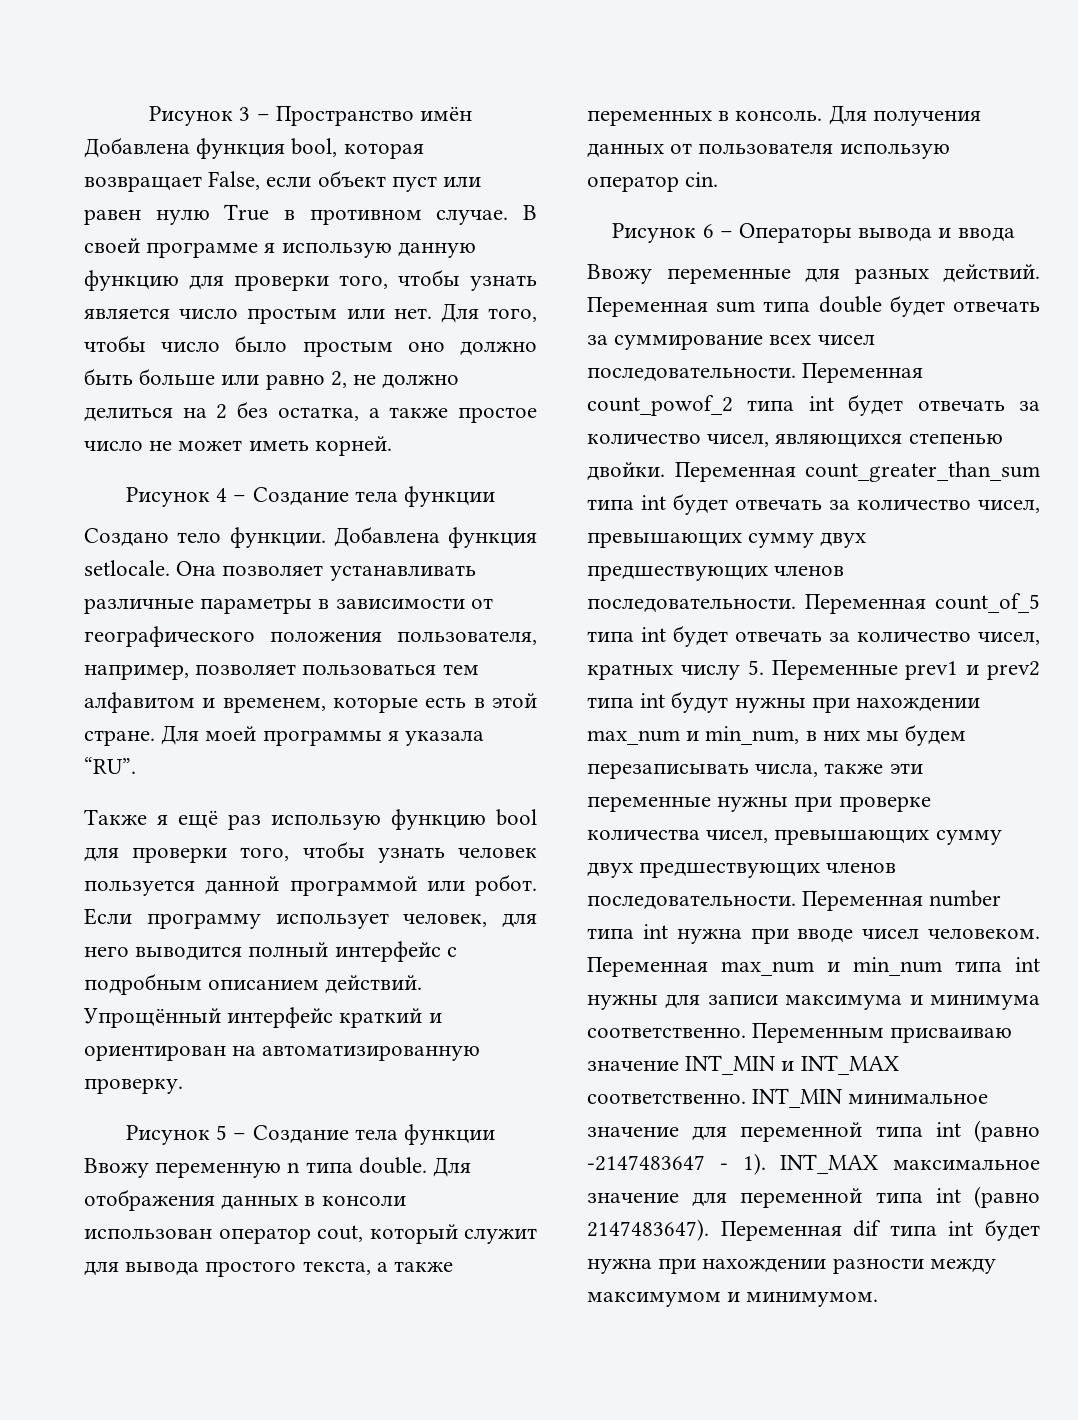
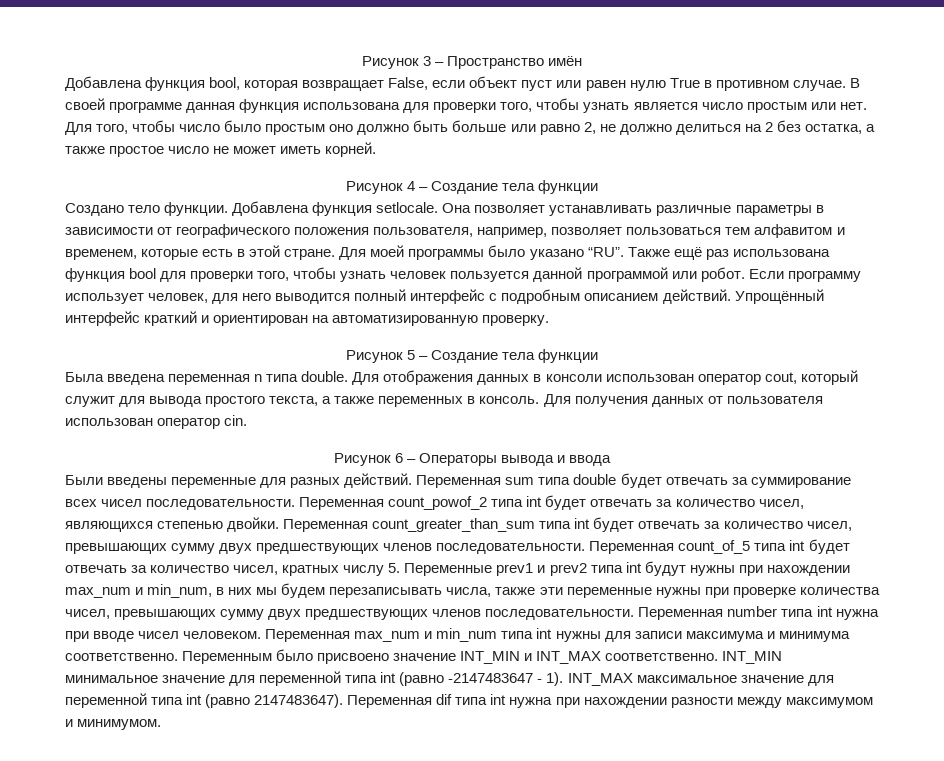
[264,242,476,258] [84,270,179,291] я использую данную функцию -> [186,99,401,113] данная функция использована
[387,730,485,746] я указала -> [488,245,584,260] было указано
[84,809,486,830] // Также я ещё раз использую функцию -> [627,247,830,260] [65,268,125,282] Также ещё раз использована функция
[84,1158,282,1178] Ввожу переменную -> [65,372,251,385] Была введена переменная
[839,143,950,159] использую -> [65,418,153,426] использован
[587,264,652,284] Ввожу -> [65,475,168,488] Были введены
[890,1027,1013,1043] присваиваю -> [276,649,390,664] было присвоено
[985,1219,1040,1241] будет -> (507, 699) none

